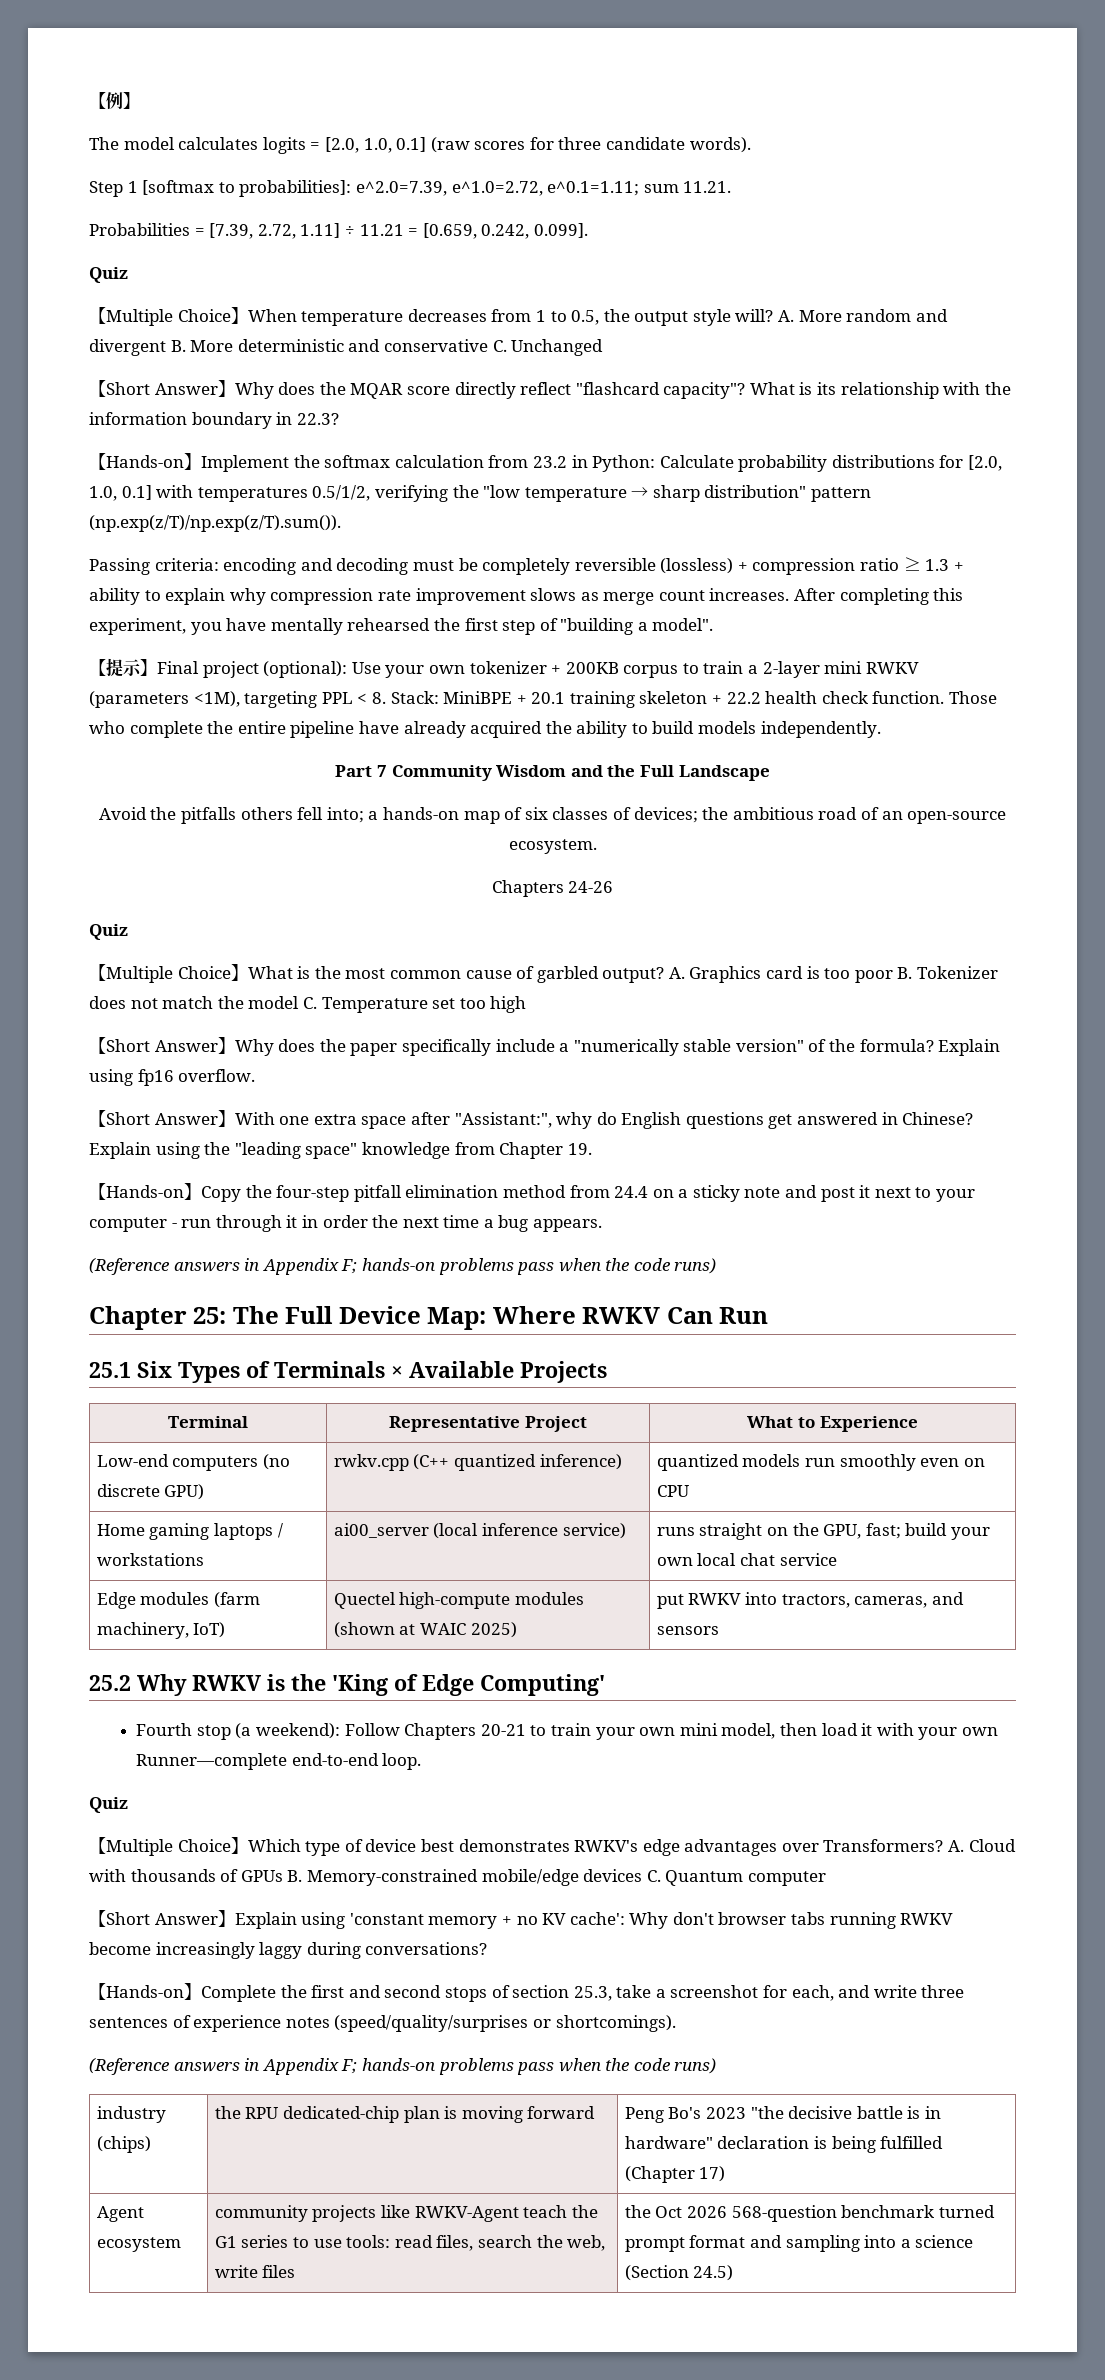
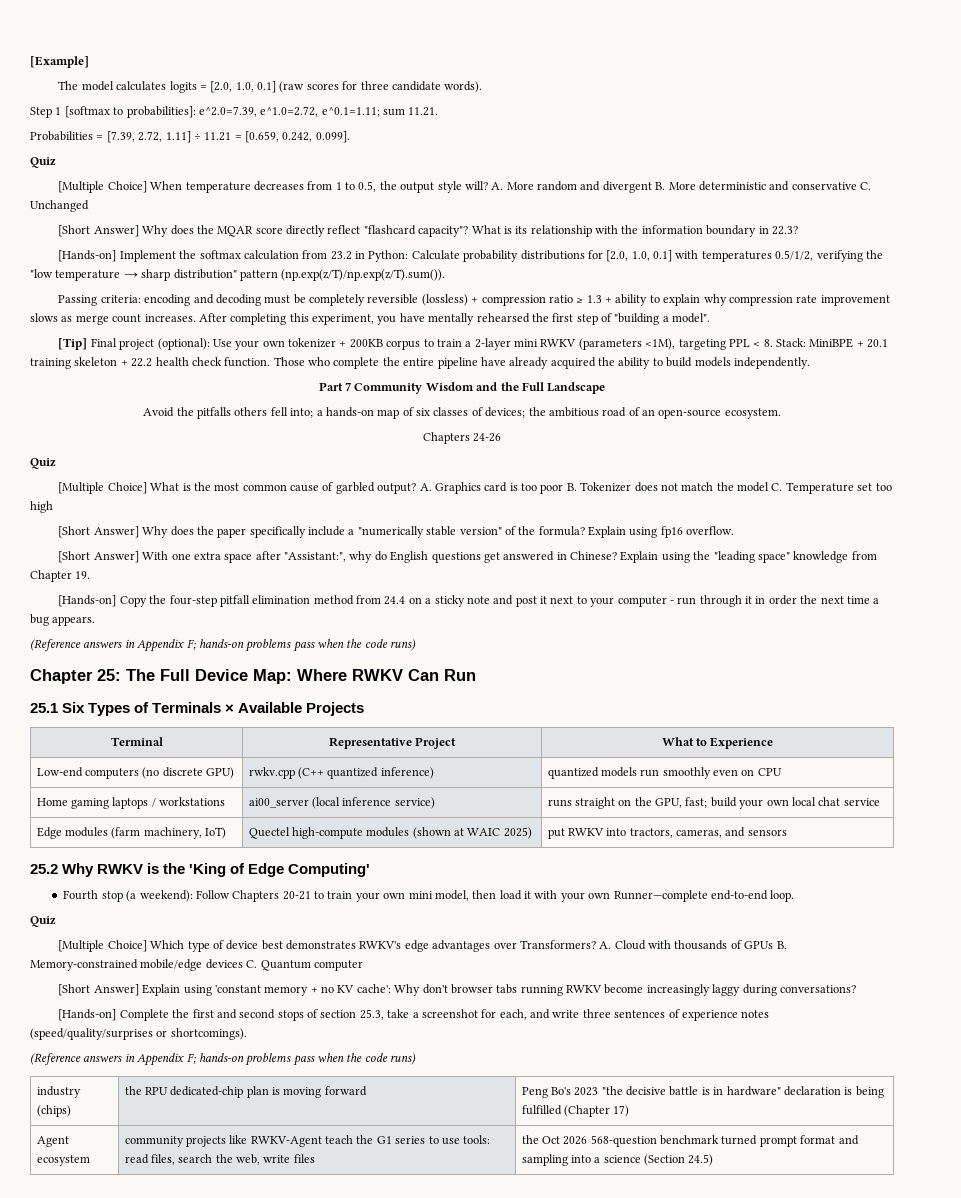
[89,92,140,109] 【例】 -> [30,56,89,68] [Example]
[89,307,248,326] 【Multiple Choice】 -> [58,181,147,193] [Multiple Choice]
[89,380,235,397] 【Short Answer】 -> [58,225,139,237] [Short Answer]
[89,453,201,470] 【Hands-on】 -> [58,250,117,262] [Hands-on]
[89,658,157,677] 【提示】 -> [58,338,88,350] [Tip]
[89,964,248,983] 【Multiple Choice】 -> [58,482,147,494] [Multiple Choice]
[89,1037,235,1054] 【Short Answer】 -> [58,526,139,538] [Short Answer]
[89,1110,235,1127] 【Short Answer】 -> [58,551,139,563] [Short Answer]
[89,1183,201,1200] 【Hands-on】 -> [58,595,117,607] [Hands-on]
[89,1837,248,1856] 【Multiple Choice】 -> [58,940,147,952] [Multiple Choice]
[89,1910,235,1927] 【Short Answer】 -> [58,984,139,996] [Short Answer]
[89,1983,201,2000] 【Hands-on】 -> [58,1009,117,1021] [Hands-on]

